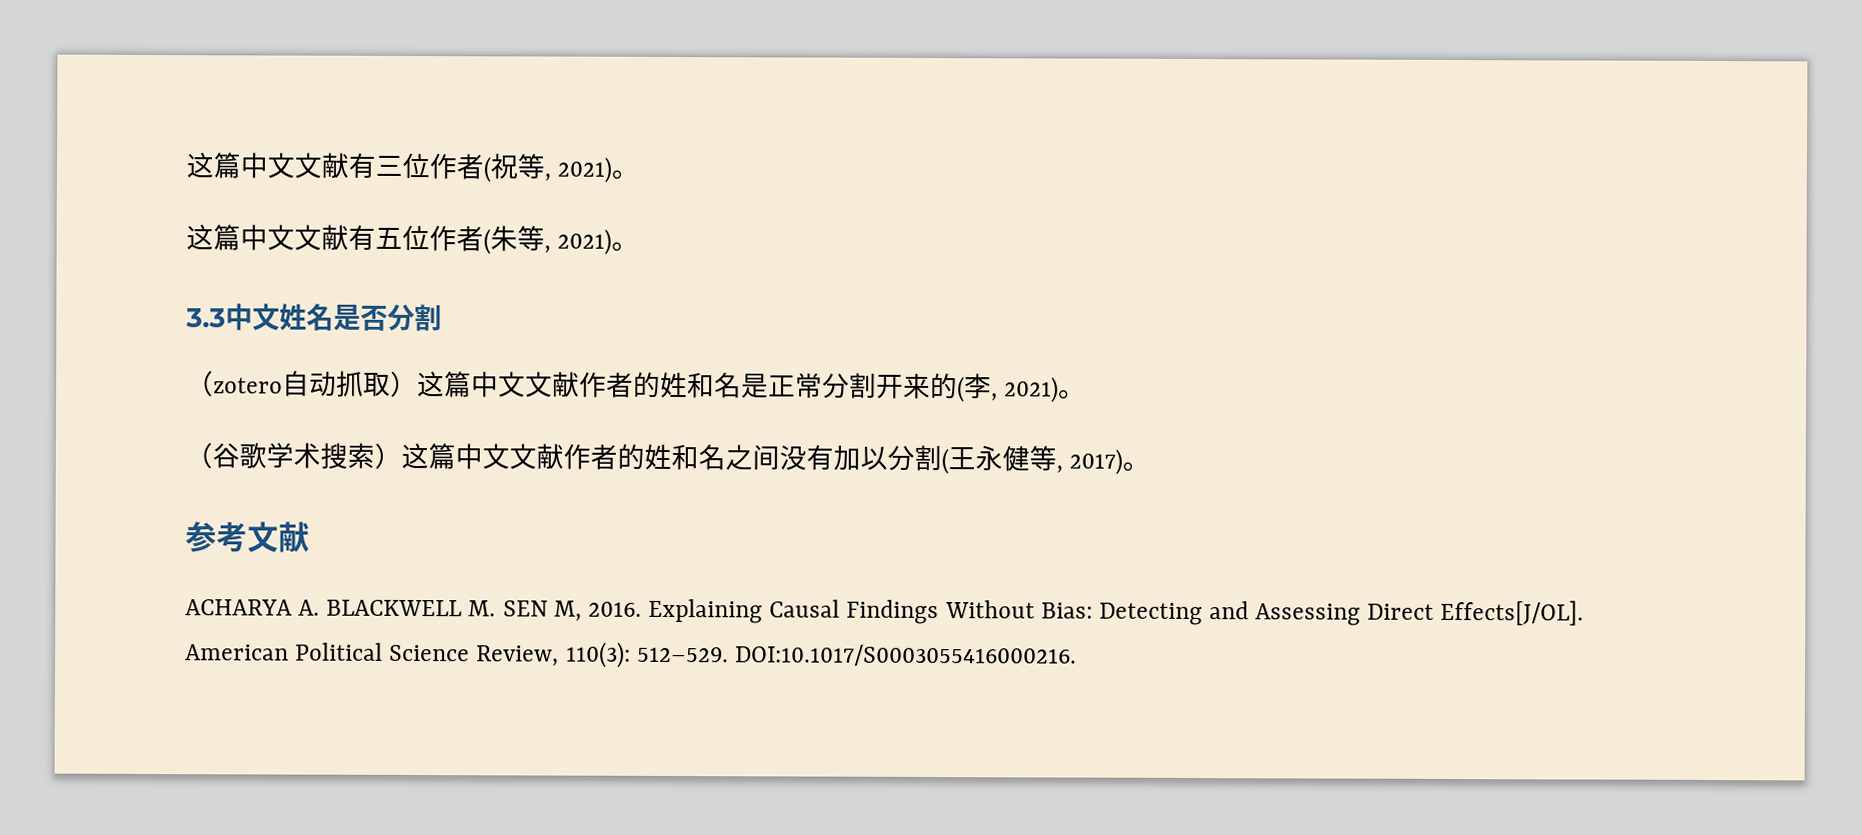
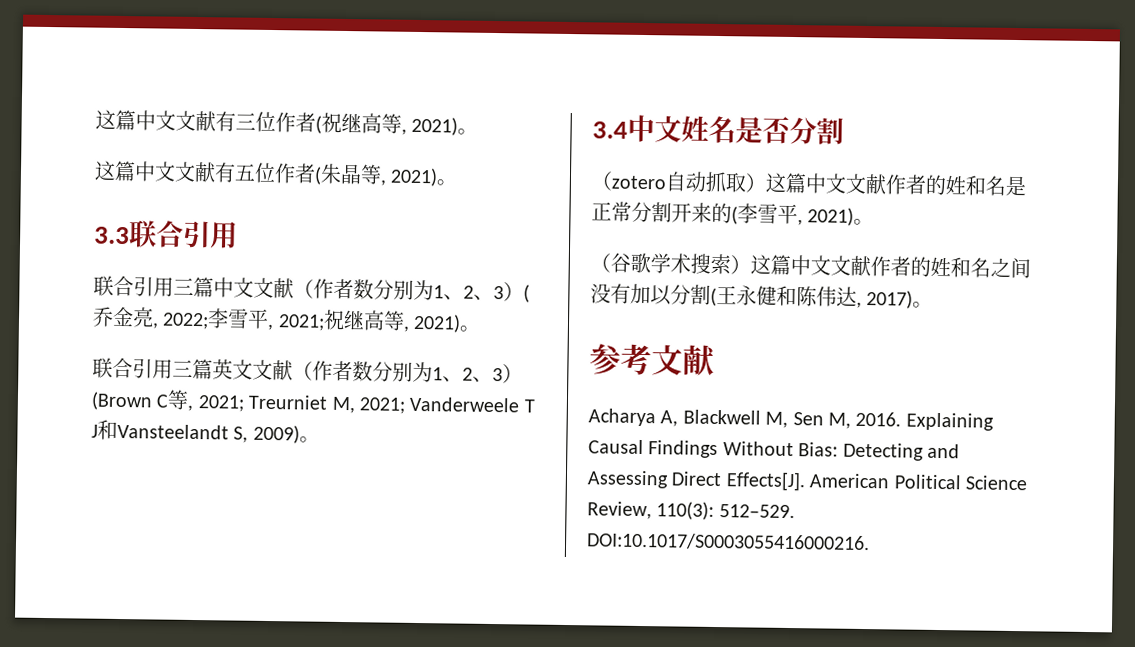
(519, 166) none -> [341,112,382,134] 继高
(518, 238) none -> [340,163,362,185] 晶
(226, 318) none -> [128,220,238,249] [93,275,530,303] [92,306,481,333] [92,357,523,384] [91,389,535,414] [91,419,320,444] [592,121,628,139] 联合引用 // 联合引用三篇中文文献（作者数分别为1、2、3）(乔金亮, 2022;李雪平, 2021;祝继高等, 2021)。 // 联合引用三篇英文文献（作者数分别为1、2、3）(Brown C等, 2021; Treurniet M, 2021; Vanderweele T J和Vansteelandt S, 2009)。 // 3.4
(992, 386) none -> [757,203,798,225] 雪平
[1029,445,1057,471] 等 -> [776,285,857,307] 和陈伟达
[185,599,548,617] ACHARYA A. BLACKWELL M. SEN -> [588,408,824,428] Acharya A, Blackwell M, Sen
[1440,599,1585,626] Effects[J/OL]. -> [725,471,806,492] Effects[J].

